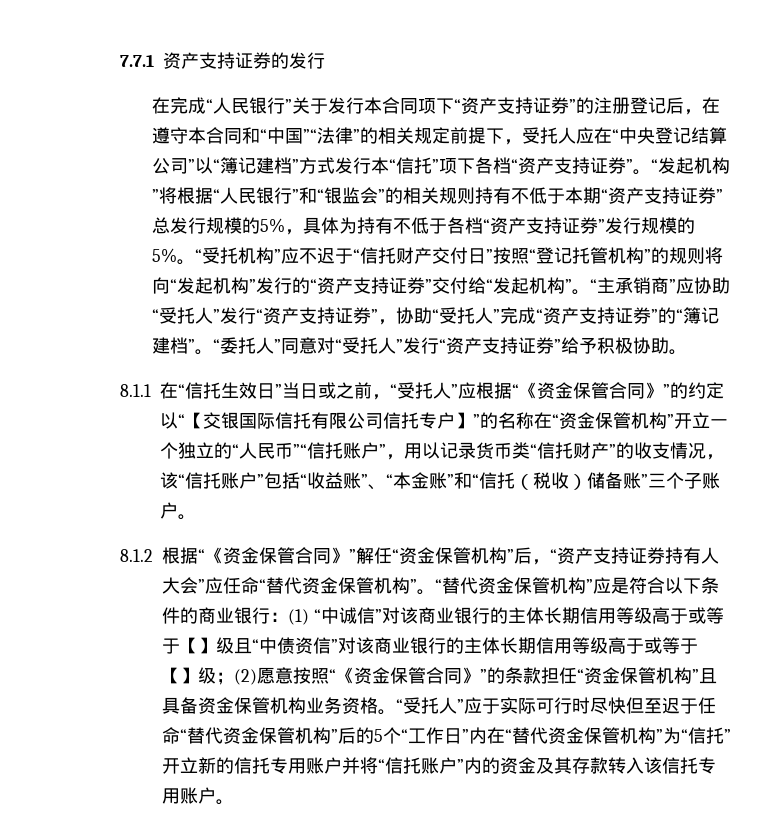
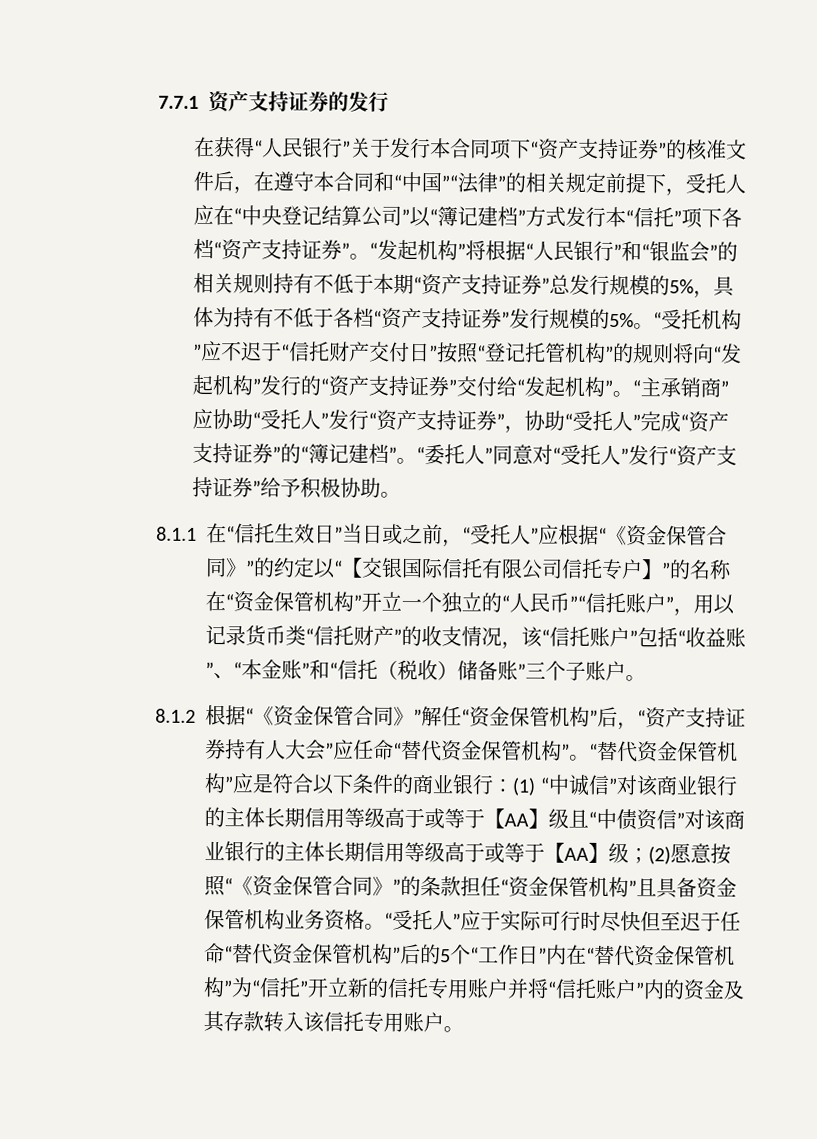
[170,97,207,114] 完成 -> [213,137,255,158] 获得
[594,97,667,114] 注册登记 -> [685,139,747,161] [192,170,214,192] 核准文件
(199, 645) none -> [504,813,530,827] AA
(181, 675) none -> [564,847,590,861] AA

